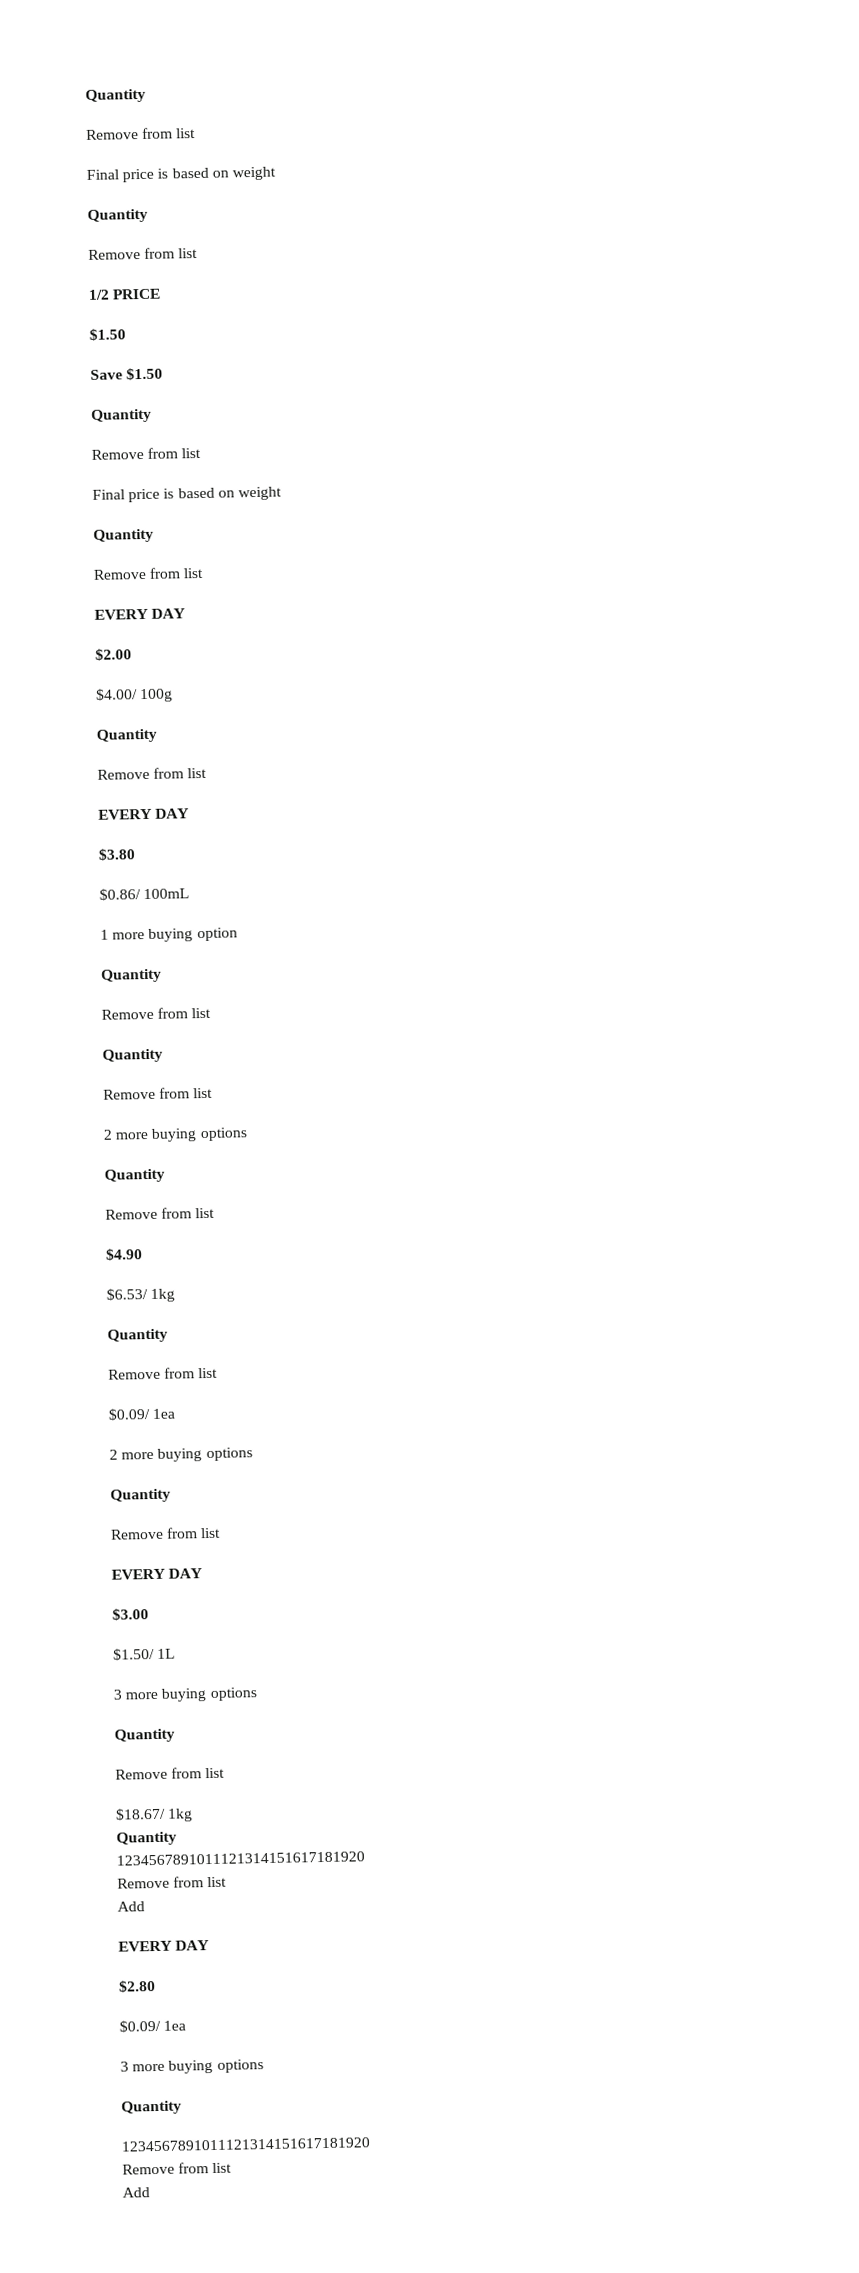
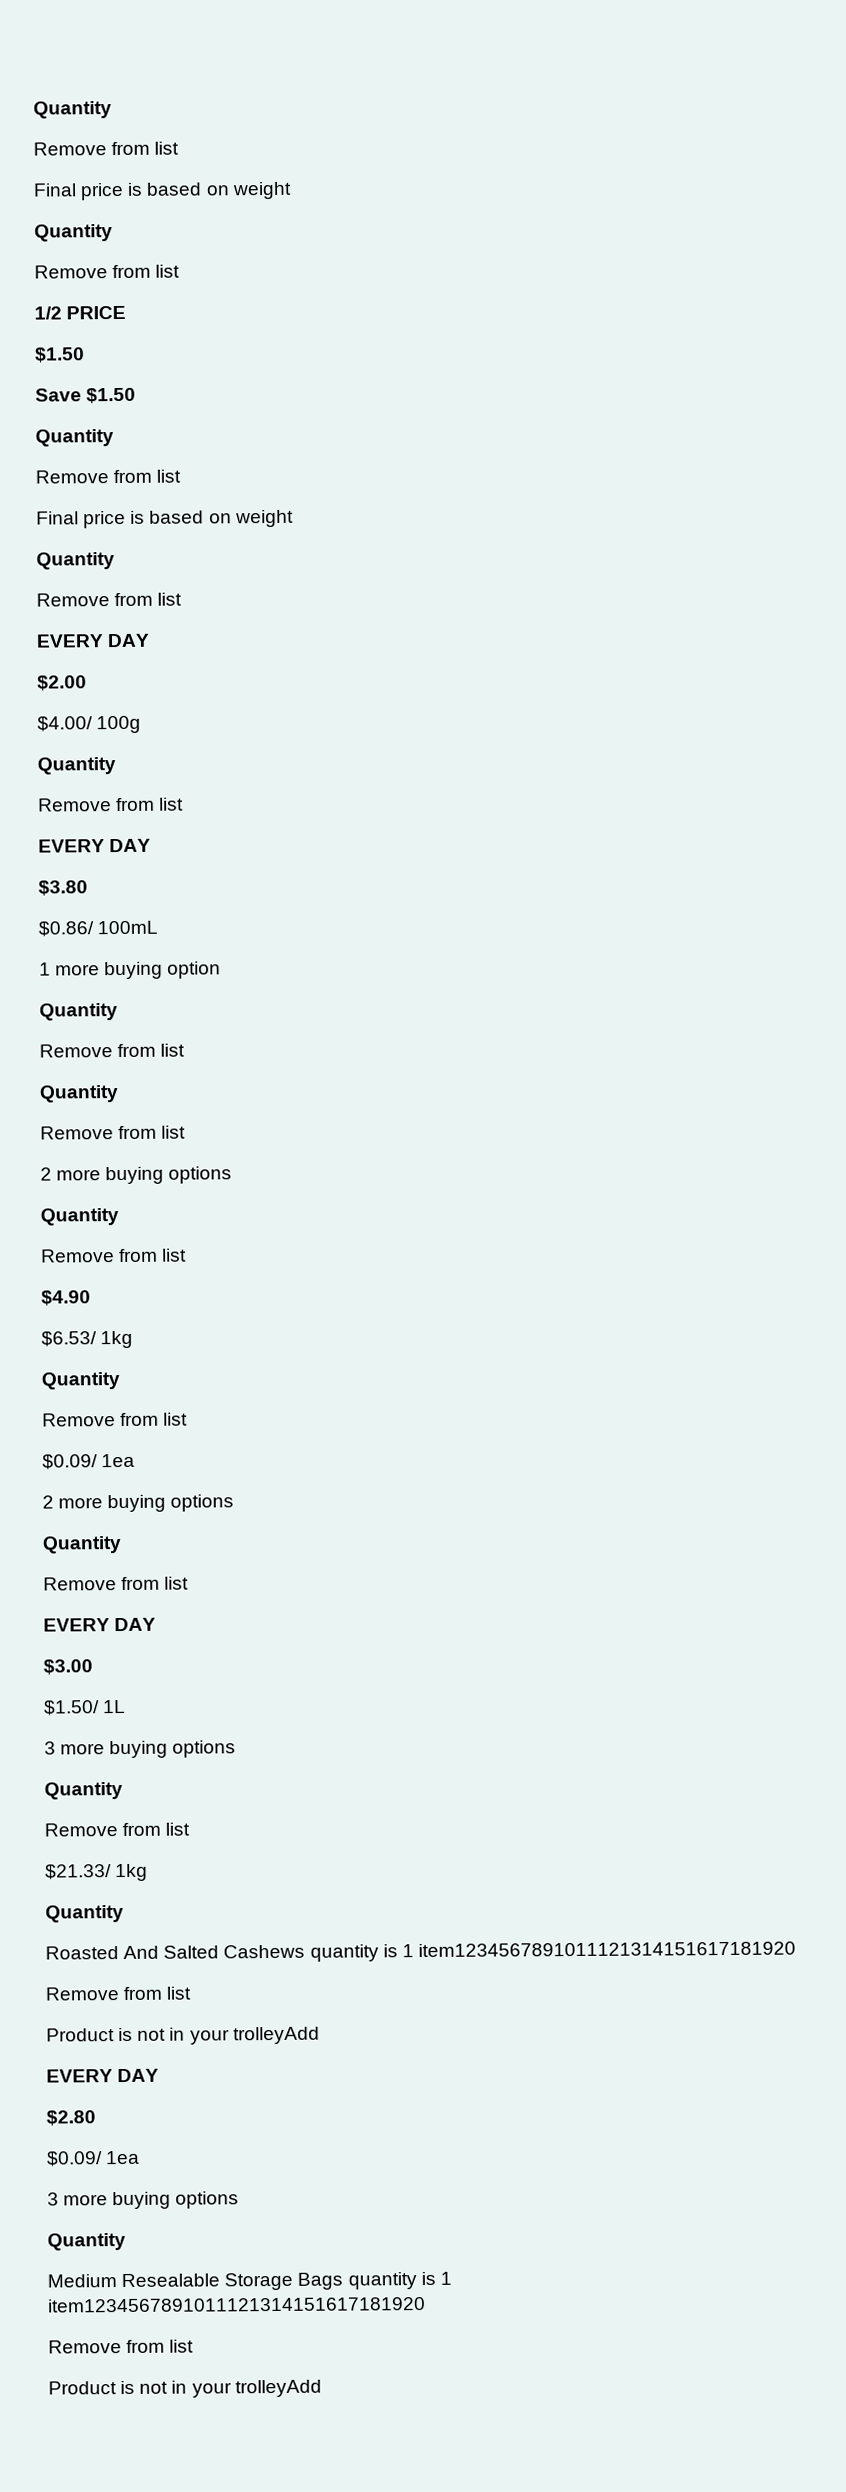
[115,1807,194,1822] [116,1831,177,1846] [116,1851,365,1866] [117,1876,228,1889] [117,1901,145,1912] $18.67/ 1kg // Quantity // 1234567891011121314151617181920 // Remove from list // Add -> [45,1863,149,1882] [45,1905,124,1923] [45,1941,796,1962] [45,1986,192,2001] [46,2026,320,2045] $21.33/ 1kg // Quantity // Roasted And Salted Cashews quantity is 1 item1234567891011121314151617181920 // Remove from list // Product is not in your trolleyAdd
[121,2137,370,2152] [122,2162,233,2175] [122,2187,150,2198] 1234567891011121314151617181920 // Remove from list // Add -> [47,2271,452,2291] [47,2297,426,2313] [48,2339,195,2354] [48,2379,322,2398] Medium Resealable Storage Bags quantity is 1 item1234567891011121314151617181920 // Remove from list // Product is not in your trolleyAdd

